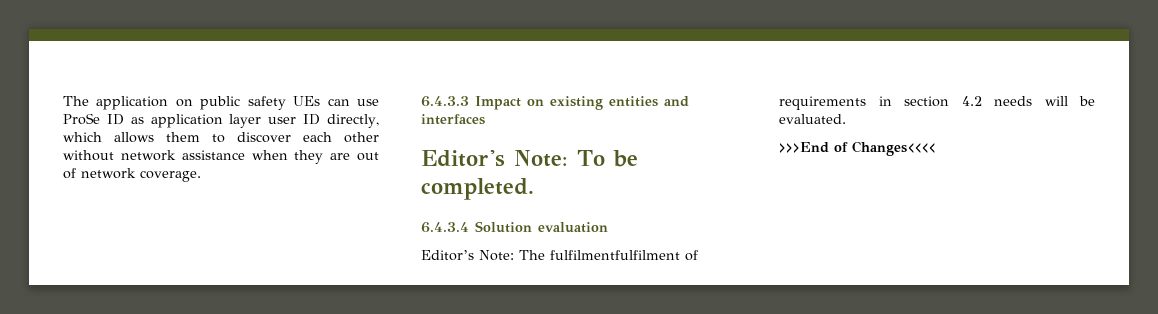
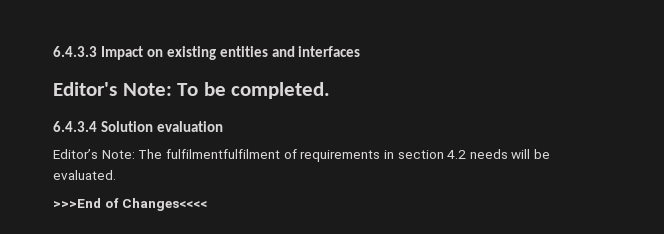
[63,96,379,110] [63,113,380,128] [63,132,379,143] [63,150,379,164] [63,168,201,182] The application on public safety UEs can use ProSe ID as application layer user ID directly, which allows them to discover each other without network assistance when they are out of network coverage. // -> (53, 51) none

